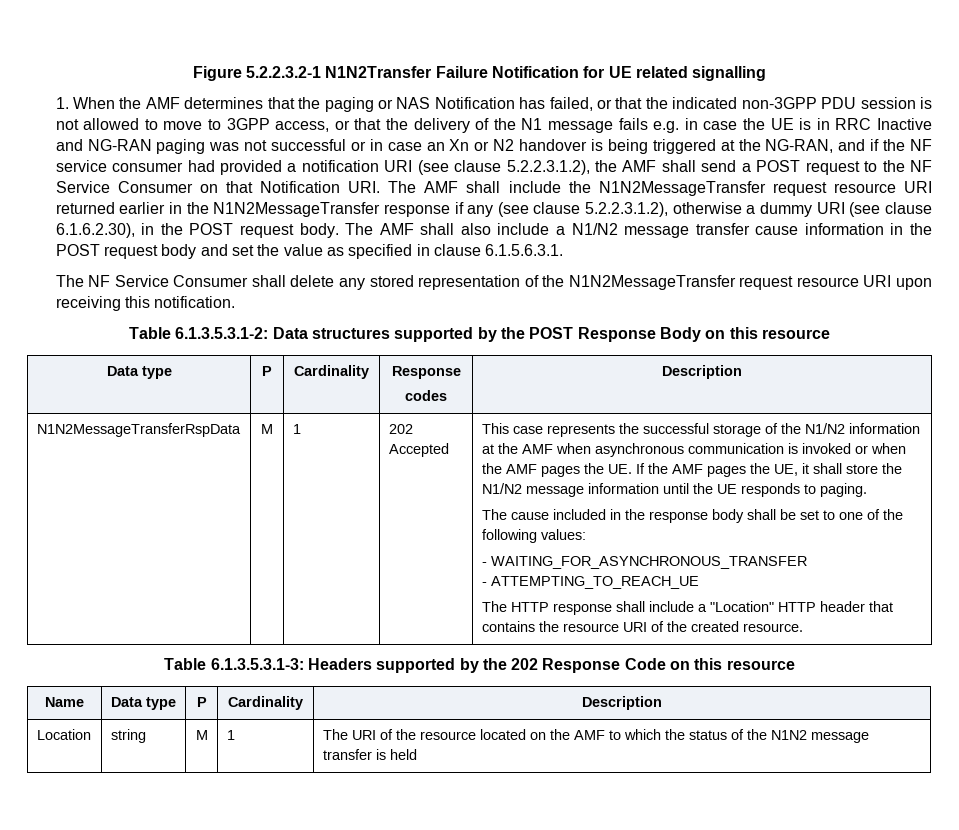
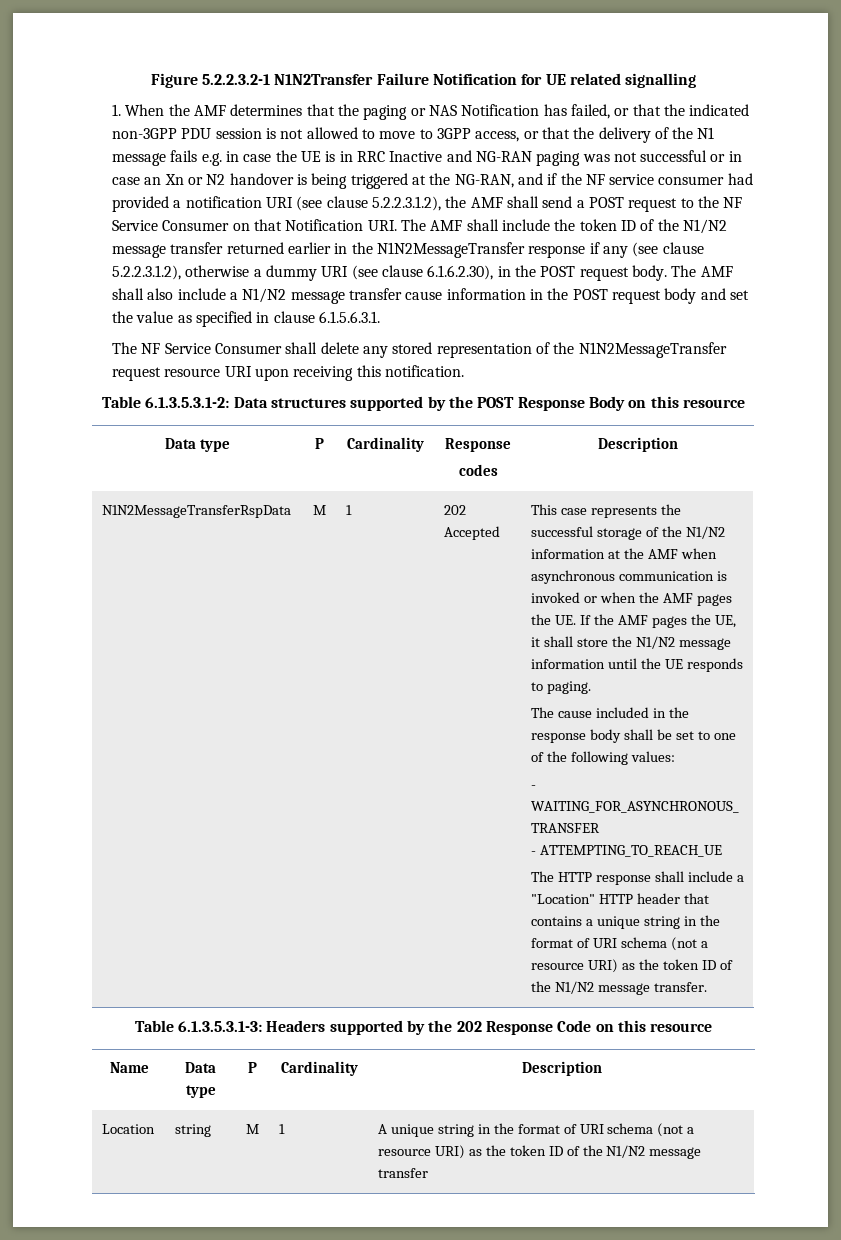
[598,181,932,196] N1N2MessageTransfer request resource URI -> [579,219,727,234] [112,242,224,258] token ID of the N1/N2 message transfer
[538,621,803,632] the resource URI of the created resource. -> [586,915,720,929] [531,937,708,951] [531,959,733,973] [531,981,707,995] a unique string in the format of URI schema (not a resource URI) as the token ID of the N1/N2 message transfer.
[322,729,869,743] [322,749,417,760] The URI of the resource located on the AMF to which the status of the N1N2 message transfer is held -> [378,1123,695,1137] [378,1145,702,1159] [378,1168,429,1178] A unique string in the format of URI schema (not a resource URI) as the token ID of the N1/N2 message transfer

